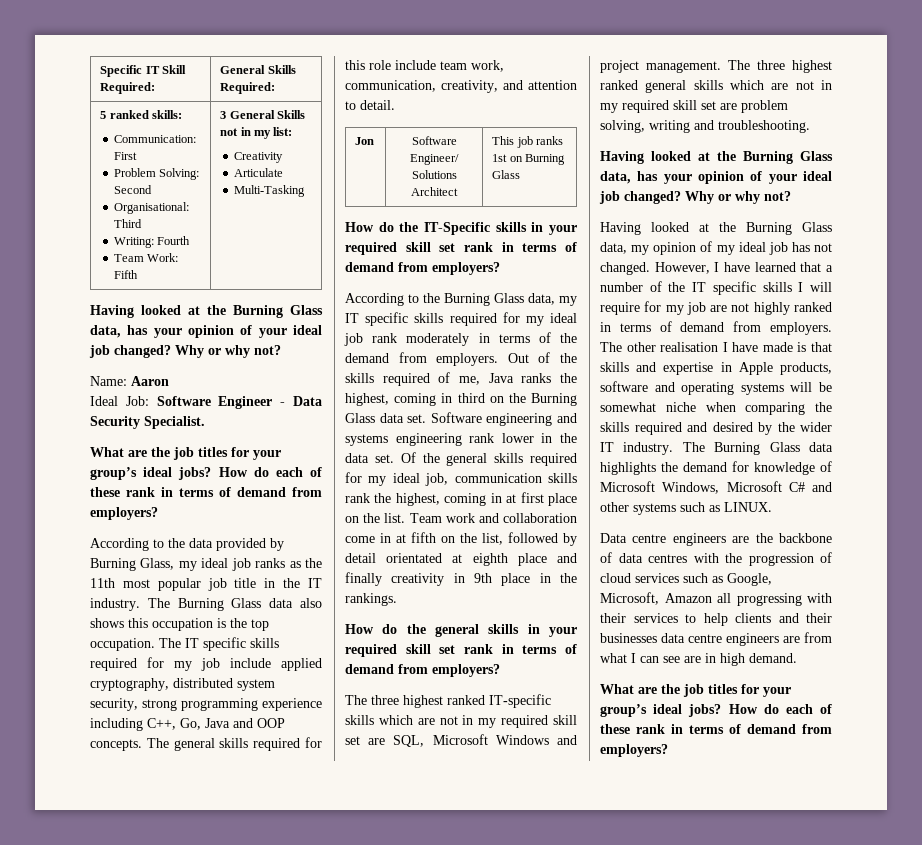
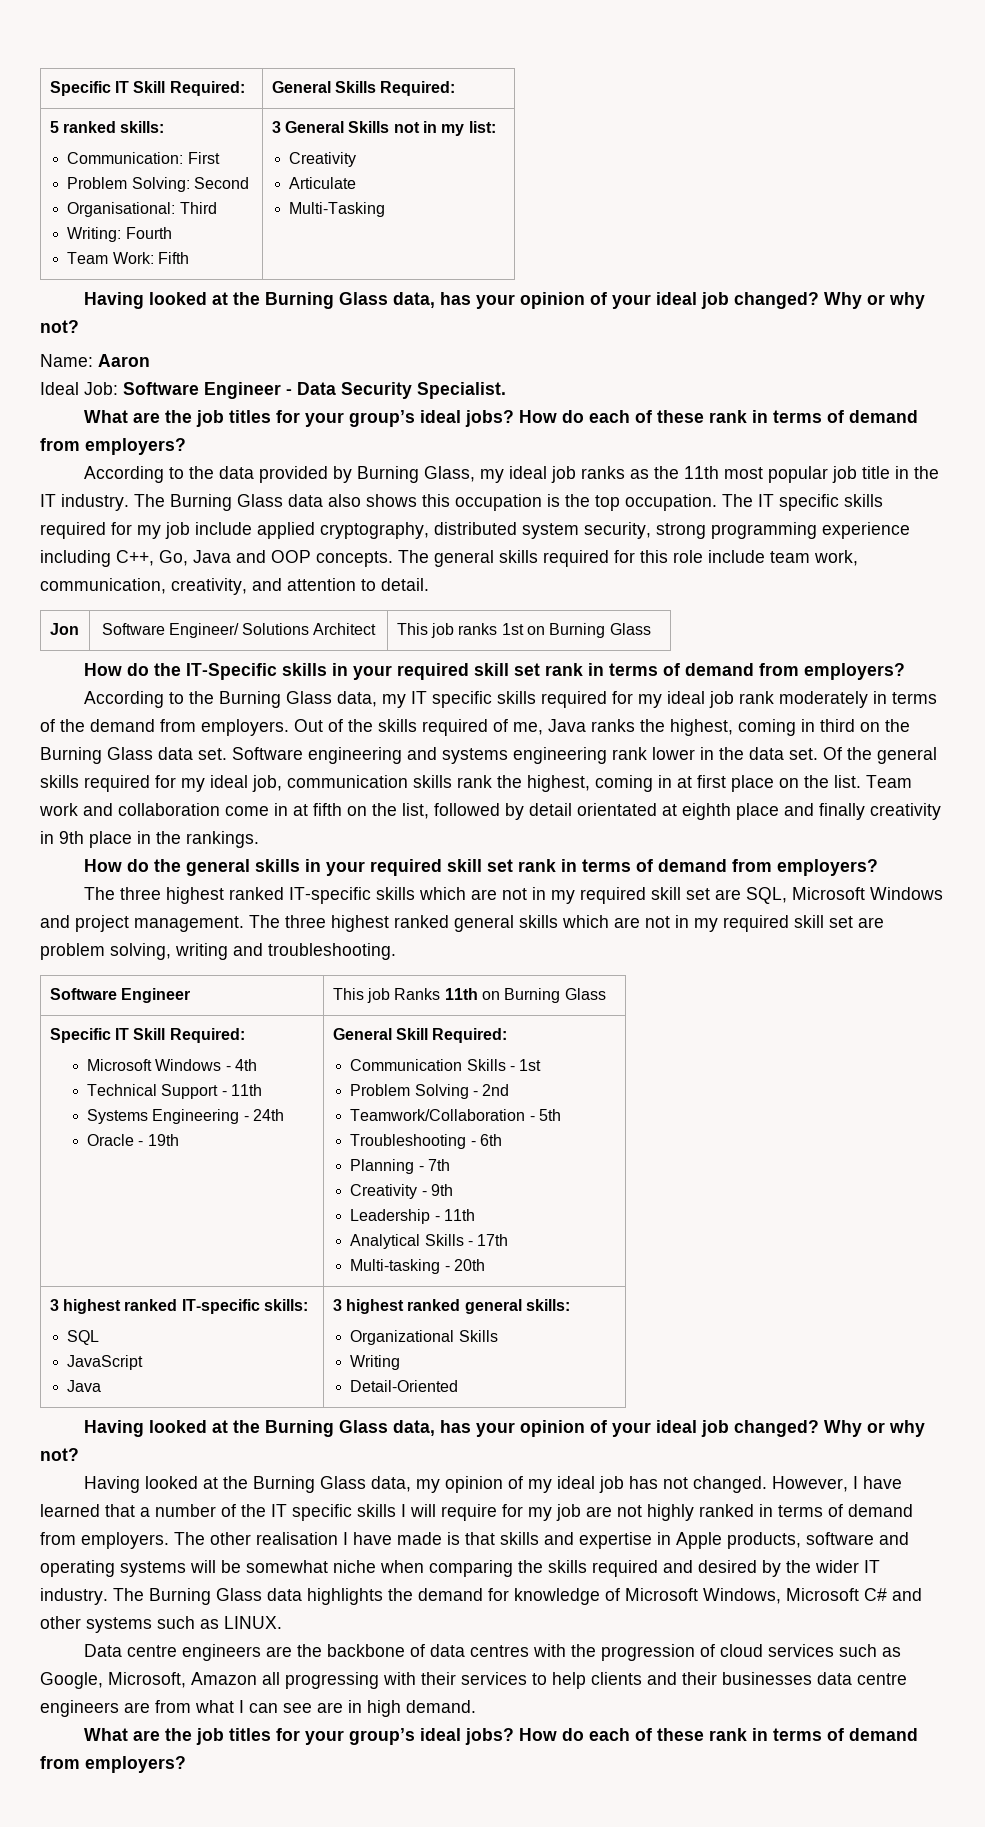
(810, 126) none -> [49,988,191,1003] [332,988,606,1003] [49,1028,245,1043] [86,1059,257,1071] [86,1084,262,1099] [86,1109,284,1124] [86,1134,179,1146] [332,1028,508,1043] [350,1059,542,1071] [350,1084,510,1099] [350,1109,562,1121] [350,1134,503,1149] [350,1159,451,1174] [350,1184,454,1199] [350,1209,476,1224] [350,1234,509,1249] [350,1259,486,1274] [49,1299,309,1314] [67,1330,100,1345] [67,1355,144,1370] [67,1380,102,1392] [332,1299,571,1314] [350,1330,498,1345] [350,1355,401,1370] [350,1380,459,1392] // Software Engineer | This job Ranks 11th on Burning Glass // Specific IT Skill Required: // Microsoft Windows - 4th // Technical Support - 11th // Systems Engineering - 24th // Oracle - 19th | General Skill Required: // Communication Skills - 1st // Problem Solving - 2nd // Teamwork/Collaboration - 5th // Troubleshooting - 6th // Planning - 7th // Creativity - 9th // Leadership - 11th // Analytical Skills - 17th // Multi-tasking - 20th // 3 highest ranked IT-specific skills: // SQL // JavaScript // Java | 3 highest ranked general skills: // Organizational Skills // Writing // Detail-Oriented

